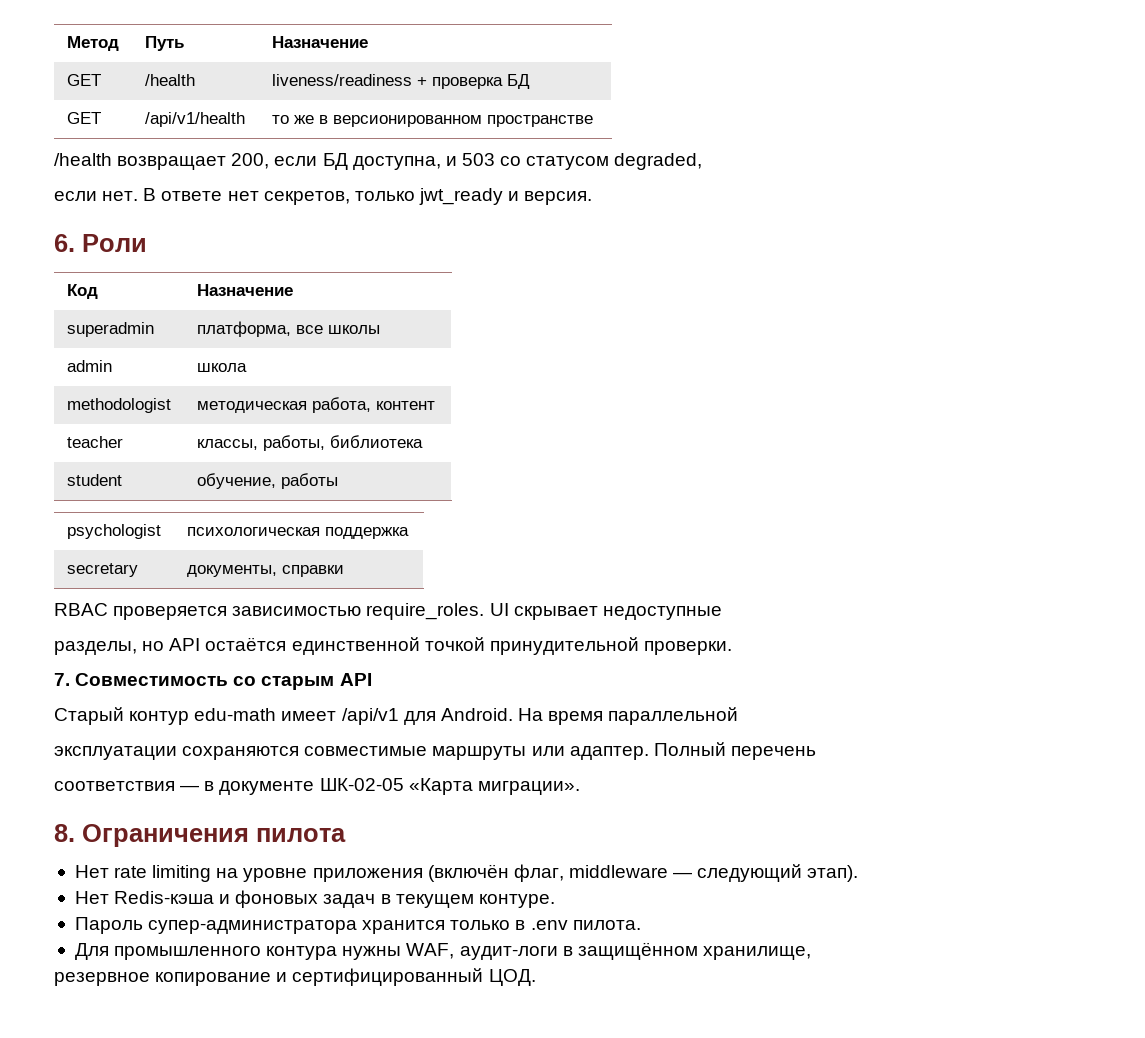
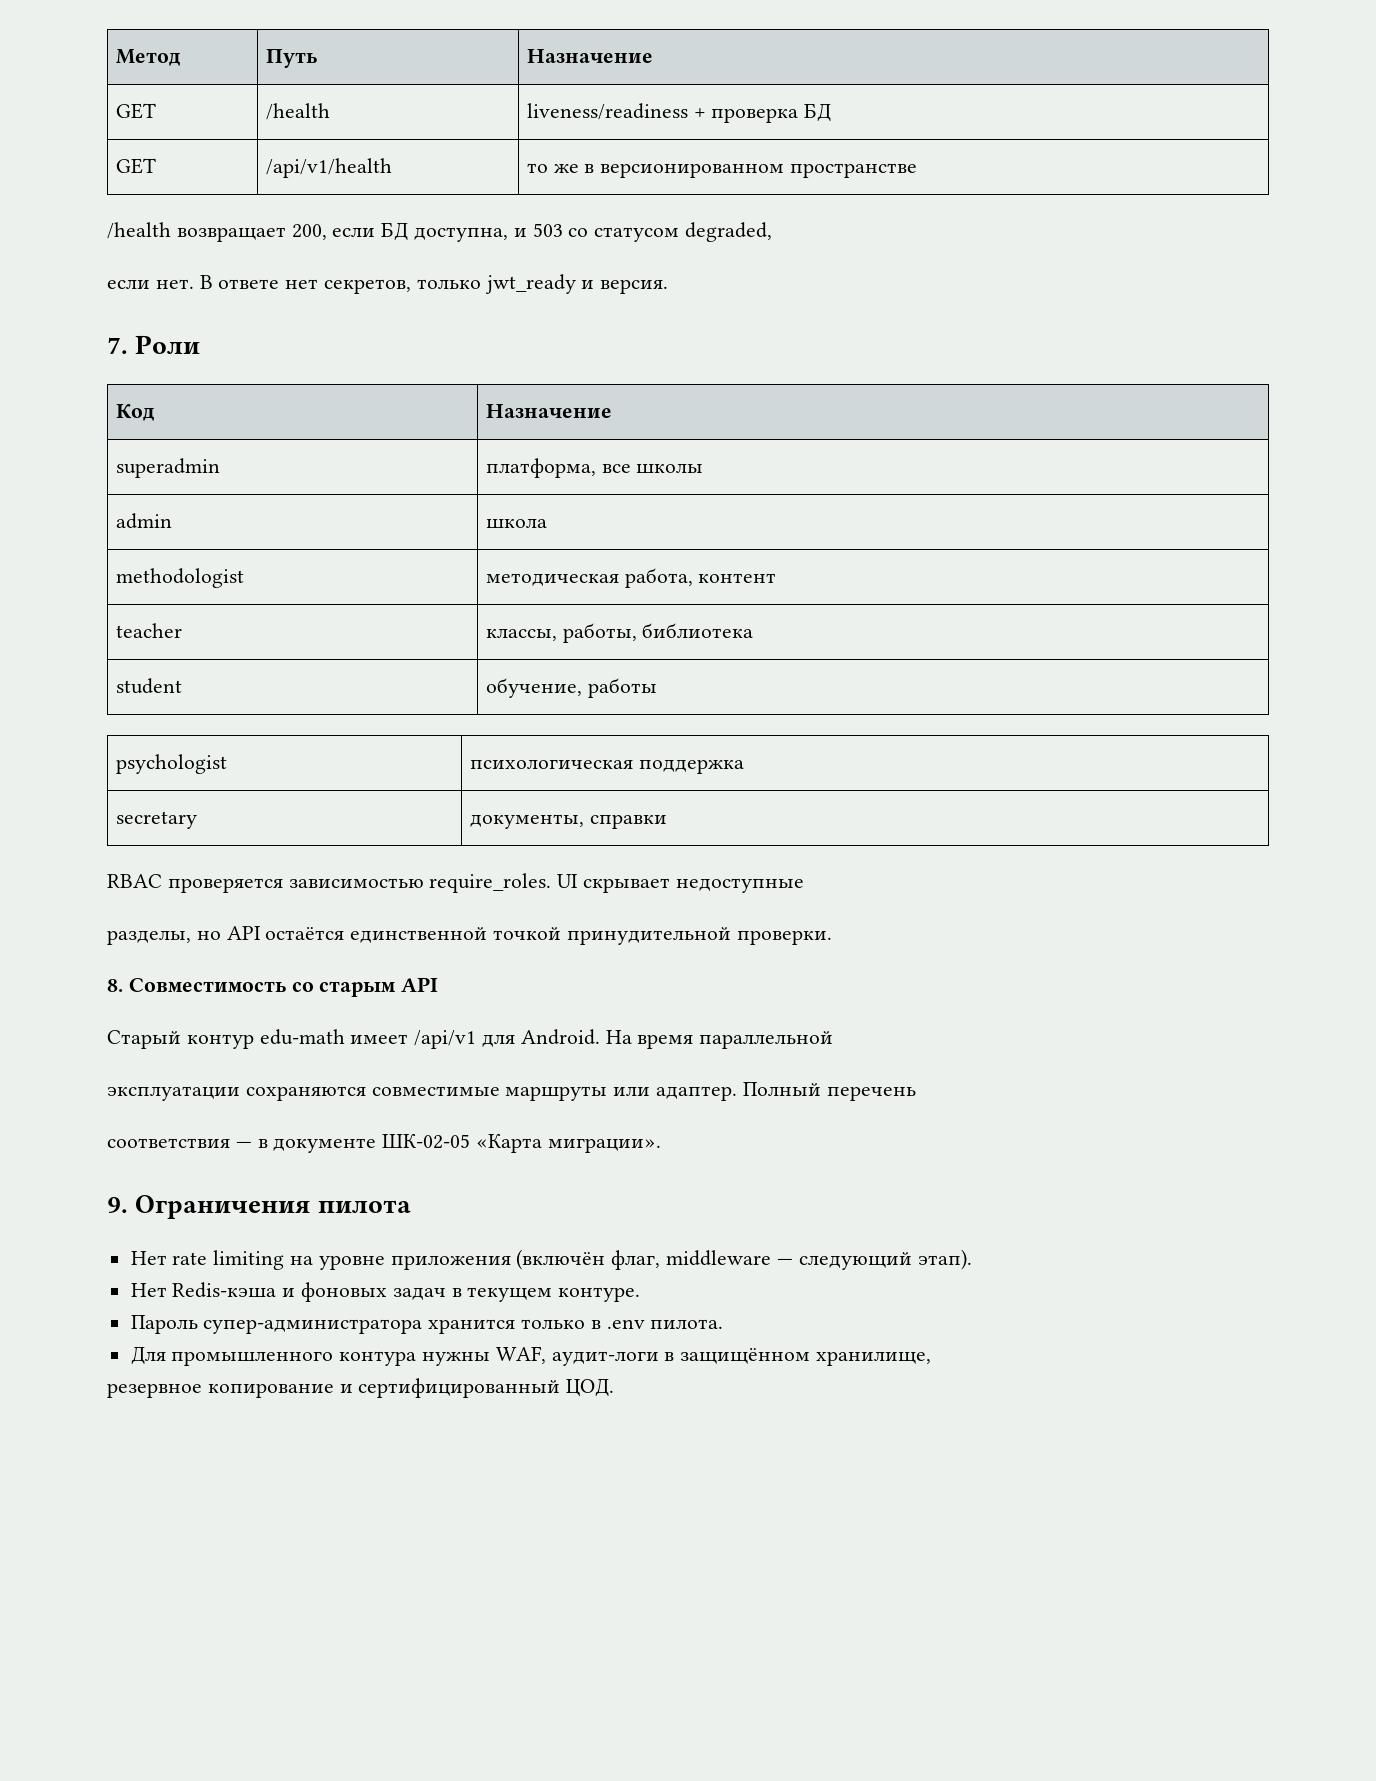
[54,234,75,252] 6. -> [107,337,128,354] 7.
[54,673,70,686] 7. -> [107,979,123,992] 8.
[54,824,75,842] 8. -> [107,1197,128,1213] 9.

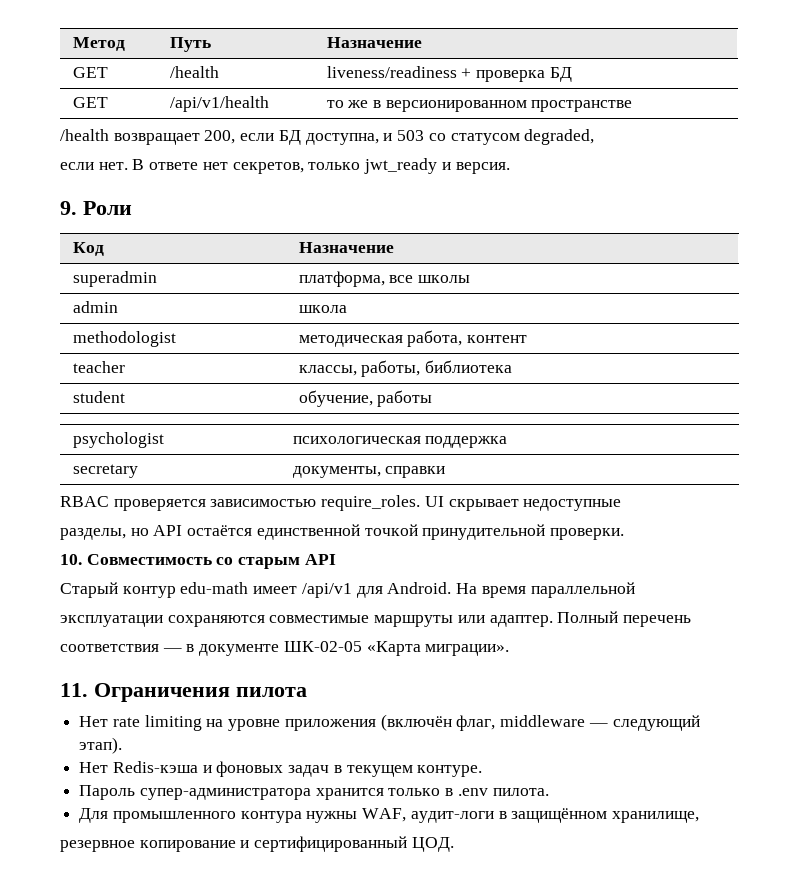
[107,337,128,354] 7. -> [60,201,77,215] 9.
[107,979,123,992] 8. -> [60,554,82,565] 10.
[107,1197,128,1213] 9. -> [60,683,88,697] 11.

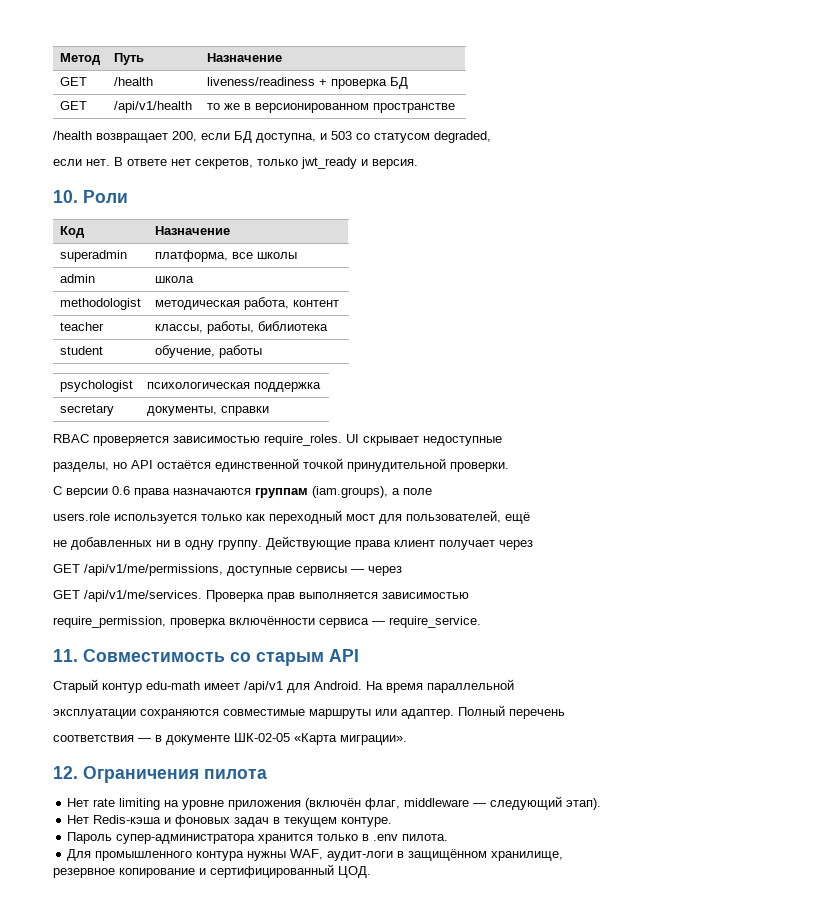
[60,201,77,215] 9. -> [53,190,78,203] 10.
[60,554,82,565] 10. -> [53,486,432,498] [53,510,530,524] [53,536,533,550] [53,564,402,576] [53,590,469,602] [53,616,481,628] [53,649,78,662] С версии 0.6 права назначаются группам (iam.groups), а поле // users.role используется только как переходный мост для пользователей, ещё // не добавленных ни в одну группу. Действующие права клиент получает через // GET /api/v1/me/permissions, доступные сервисы — через // GET /api/v1/me/services. Проверка прав выполняется зависимостью // require_permission, проверка включённости сервиса — require_service. // 11.
[60,683,88,697] 11. -> [53,766,78,779] 12.

